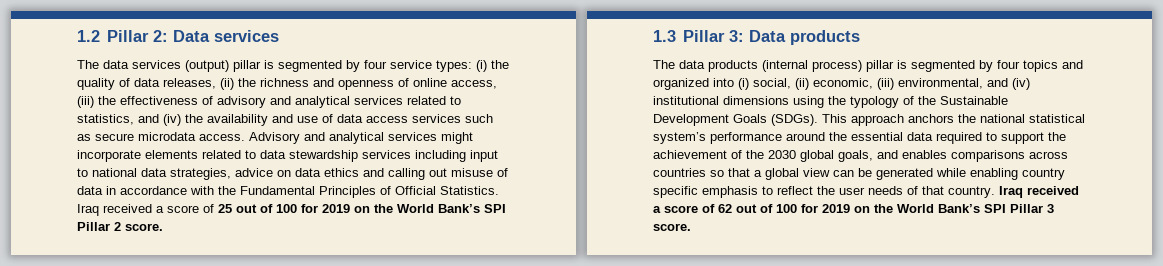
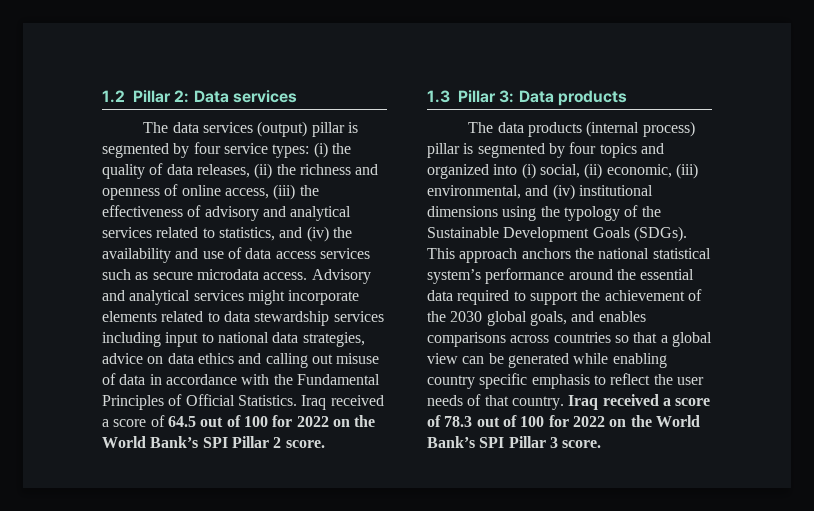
[218,204,350,213] 25 out of 100 for 2019 -> [167,415,329,427] 64.5 out of 100 for 2022
[718,204,850,213] 62 out of 100 for 2019 -> [444,415,605,427] 78.3 out of 100 for 2022

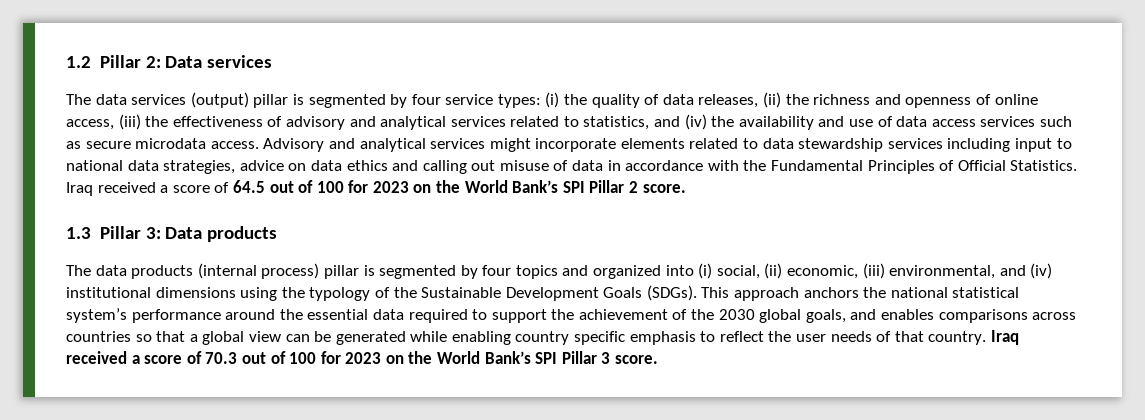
[296,416,329,427] 2022 -> [372,181,409,193] 2023
[444,415,605,427] 78.3 out of 100 for 2022 -> [205,351,382,364] 70.3 out of 100 for 2023

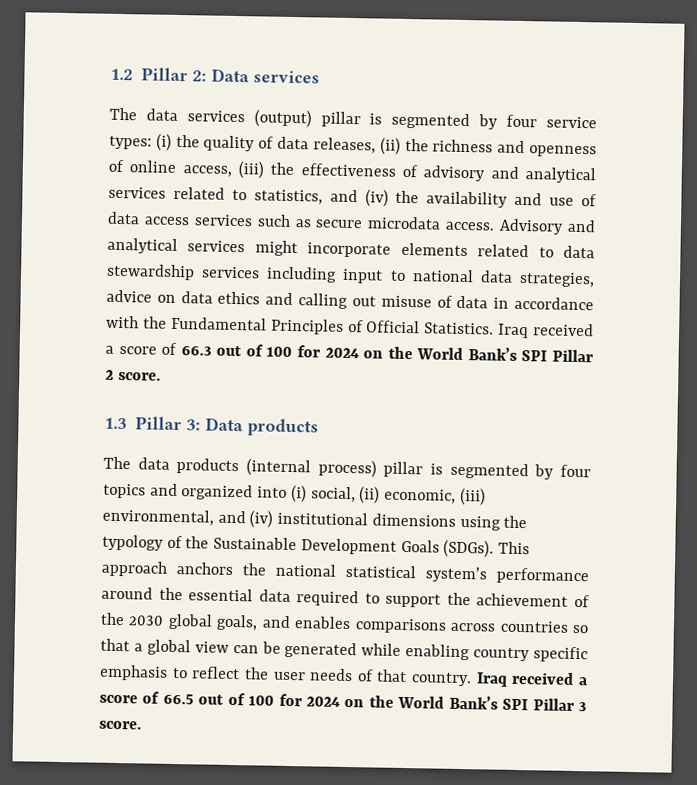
[232,180,409,193] 64.5 out of 100 for 2023 -> [180,344,360,359] 66.3 out of 100 for 2024
[205,351,382,364] 70.3 out of 100 for 2023 -> [162,692,341,707] 66.5 out of 100 for 2024

